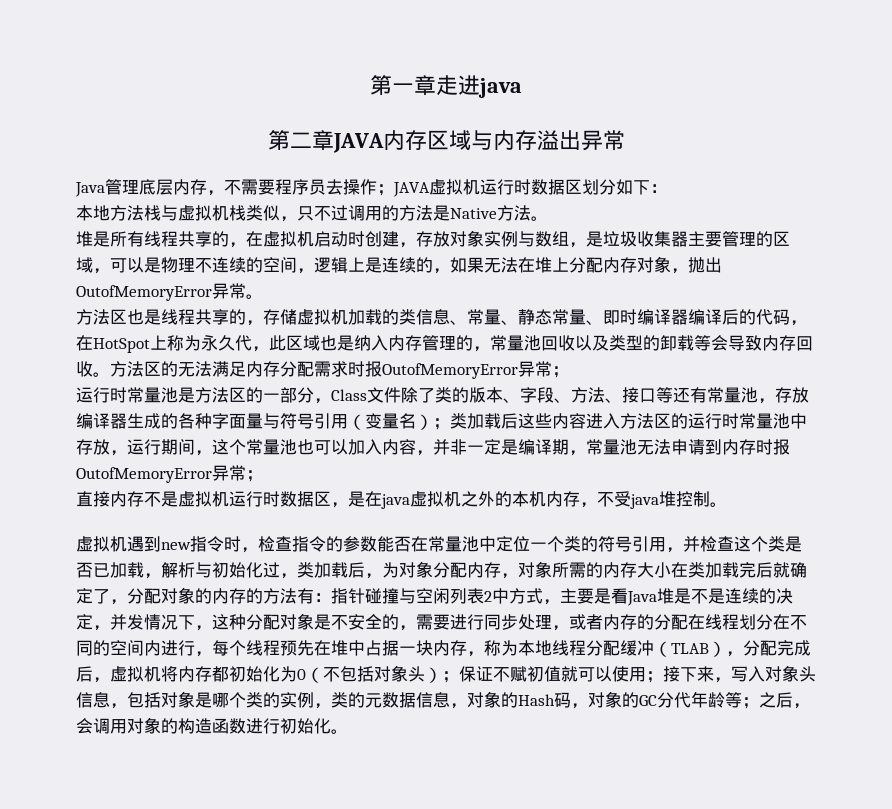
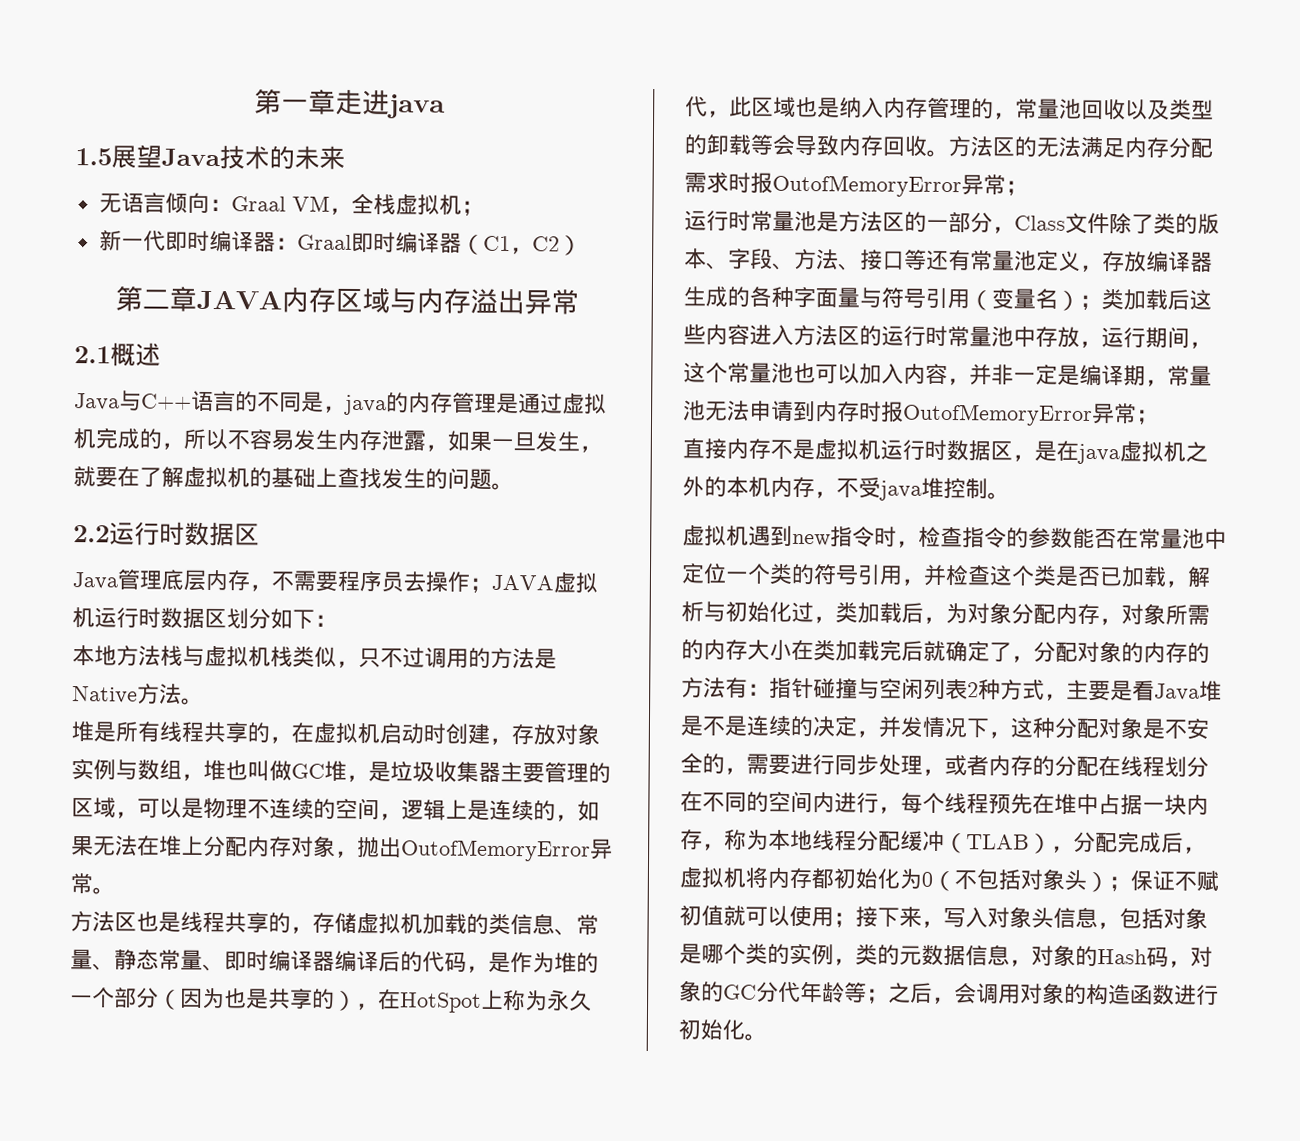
(522, 88) none -> [75,144,345,170] [98,192,484,216] [98,230,582,256] // 1.5展望Java技术的未来 // 无语言倾向：Graal VM，全栈虚拟机； // 新一代即时编译器：Graal即时编译器（C1，C2）
(625, 140) none -> [74,342,161,367] [74,390,607,416] [73,427,602,453] [73,466,514,491] [73,521,260,547] // 2.1概述 // Java与C++语言的不同是，java的内存管理是通过虚拟机完成的，所以不容易发生内存泄露，如果一旦发生，就要在了解虚拟机的基础上查找发生的问题。 // 2.2运行时数据区
(586, 245) none -> [203,759,369,783] 堆也叫做GC堆，
(807, 323) none -> [488,951,599,973] [70,987,379,1012] 是作为堆的一个部分（因为也是共享的），
(758, 395) none -> [1036,250,1081,272] 定义
[492,588,509,604] 中 -> [978,679,1001,700] 种

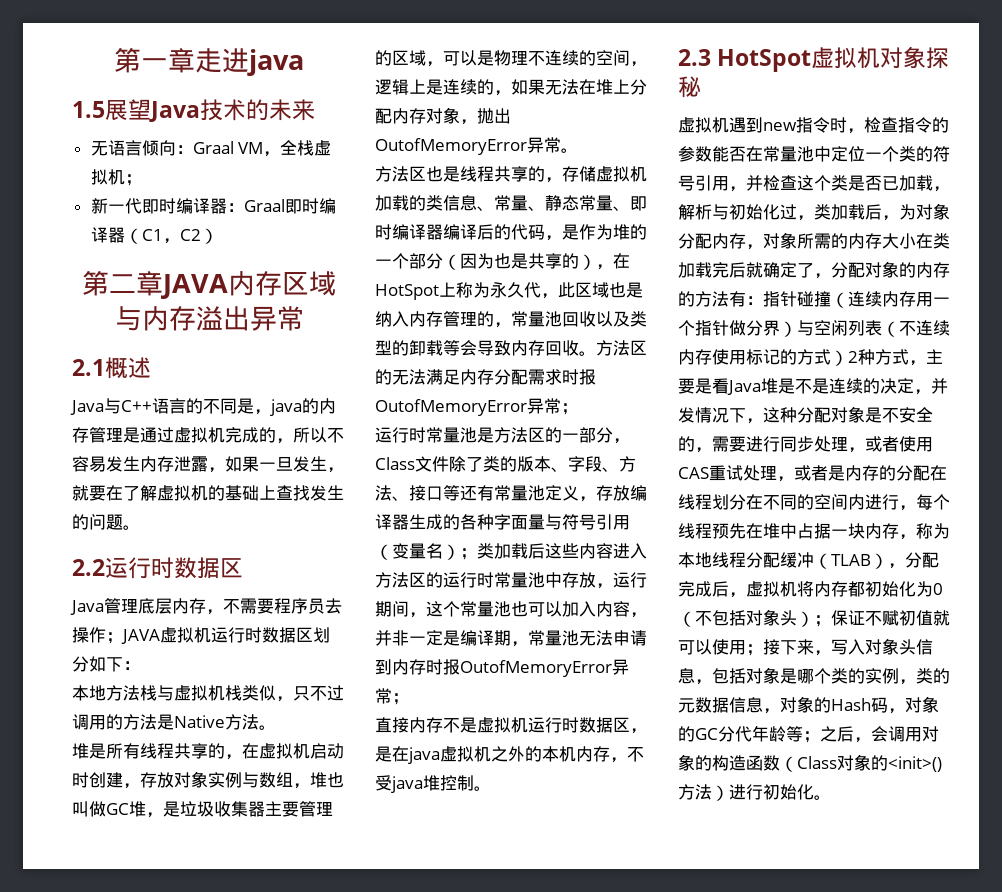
(1010, 496) none -> [678,46,950,72] [678,76,701,98] // 2.3 HotSpot虚拟机对象探秘
[857,677,968,700] 与空闲列表 -> [831,291,950,308] [678,320,950,337] [678,349,848,366] （连续内存用一个指针做分界）与空闲列表（不连续内存使用标记的方式）
(989, 766) none -> [899,436,933,452] [678,465,845,482] 使用CAS重试处理，或者是
(1175, 995) none -> [780,754,942,772] [678,784,729,801] （Class对象的<init>()方法）

